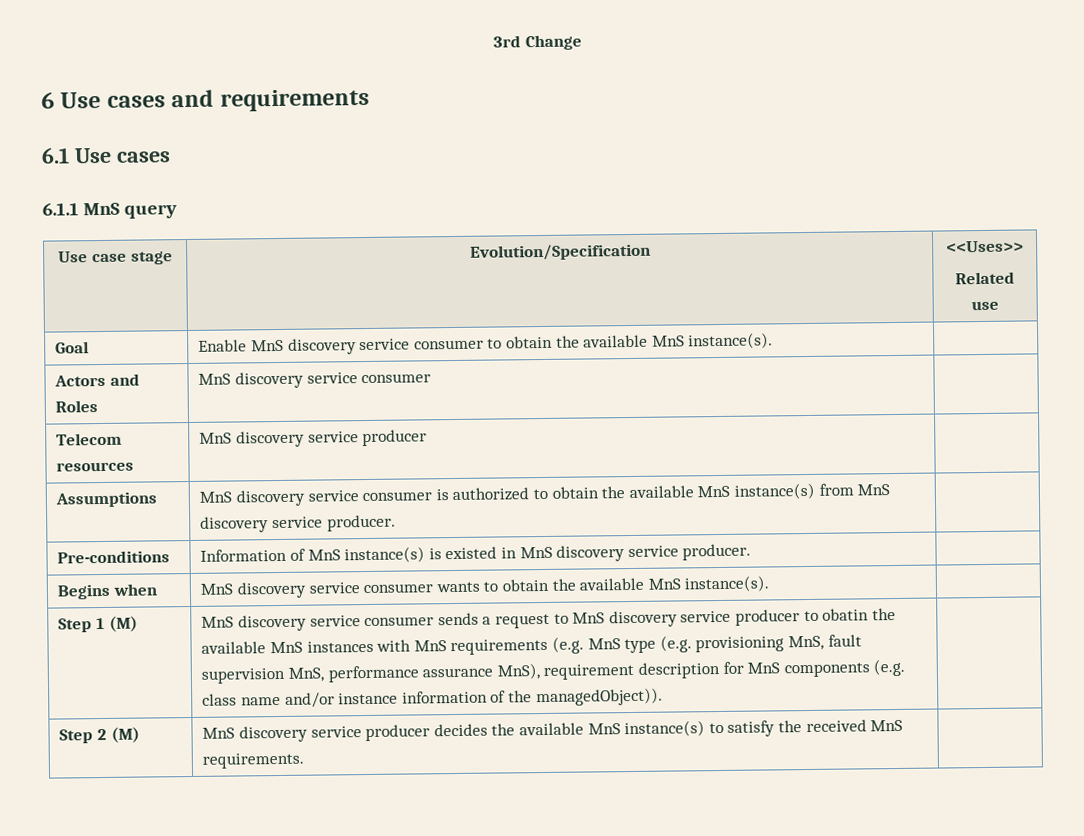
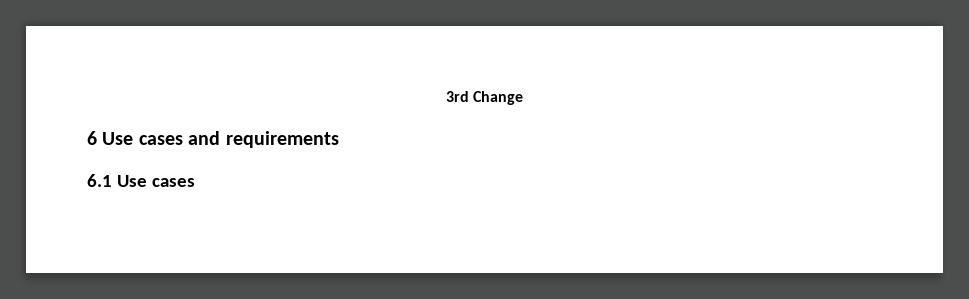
[42,202,178,219] [58,251,173,265] [469,243,651,261] [946,240,1024,253] [955,271,1015,285] [971,300,999,311] [55,341,90,354] [198,332,774,355] [54,373,141,387] [55,400,99,413] [198,371,432,389] [56,432,123,446] [56,461,135,472] [199,429,428,448] [55,491,158,508] [199,482,891,507] [200,514,396,533] [57,550,171,564] [200,543,752,564] [57,583,158,600] [200,575,770,599] [58,615,138,633] [201,608,896,632] [201,634,862,656] [201,658,906,684] [202,687,663,708] [59,726,140,744] [202,719,904,743] [202,752,305,769] // 6.1.1 MnS query // Use case stage | Evolution/Specification | <<Uses>> // Related use // Goal | Enable MnS discovery service consumer to obtain the available MnS instance(s). | // Actors and Roles | MnS discovery service consumer | // Telecom resources | MnS discovery service producer | // Assumptions | MnS discovery service consumer is authorized to obtain the available MnS instance(s) from MnS discovery service producer. | // Pre-conditions | Information of MnS instance(s) is existed in MnS discovery service producer. | // Begins when | MnS discovery service consumer wants to obtain the available MnS instance(s). | // Step 1 (M) | MnS discovery service consumer sends a request to MnS discovery service producer to obatin the available MnS instances with MnS requirements (e.g. MnS type (e.g. provisioning MnS, fault supervision MnS, performance assurance MnS), requirement description for MnS components (e.g. class name and/or instance information of the managedObject)). | // Step 2 (M) | MnS discovery service producer decides the available MnS instance(s) to satisfy the received MnS requirements. | -> (195, 182) none

